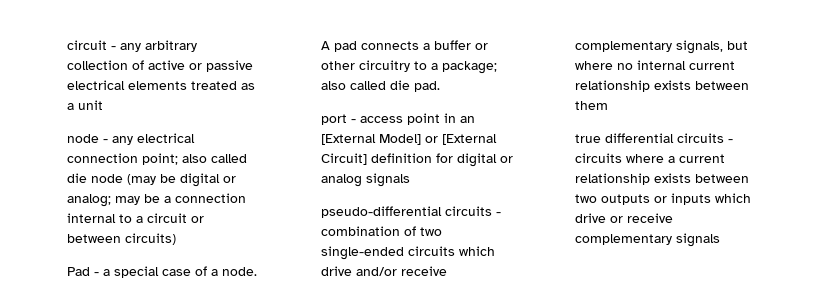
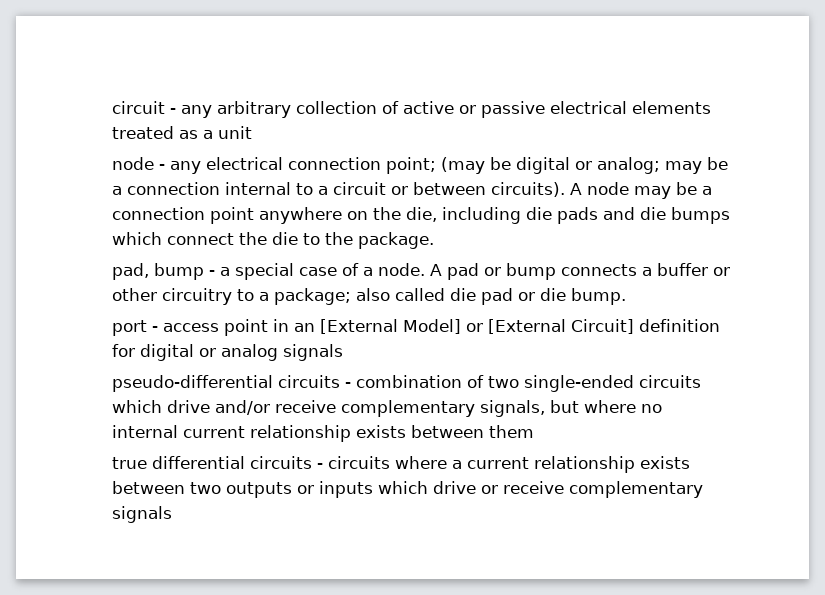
[181,154,247,163] [66,173,123,183] also called die node -> (437, 165) none
[124,233,176,245] [66,267,90,276] circuits) // Pad -> [491,182,713,199] [112,207,731,224] [112,232,435,249] [112,263,205,280] circuits). A node may be a connection point anywhere on the die, including die pads and die bumps which connect the die to the package. // pad, bump
(357, 46) none -> [484,263,557,280] or bump
[413,81,440,92] pad. -> [481,288,627,305] pad or die bump.

